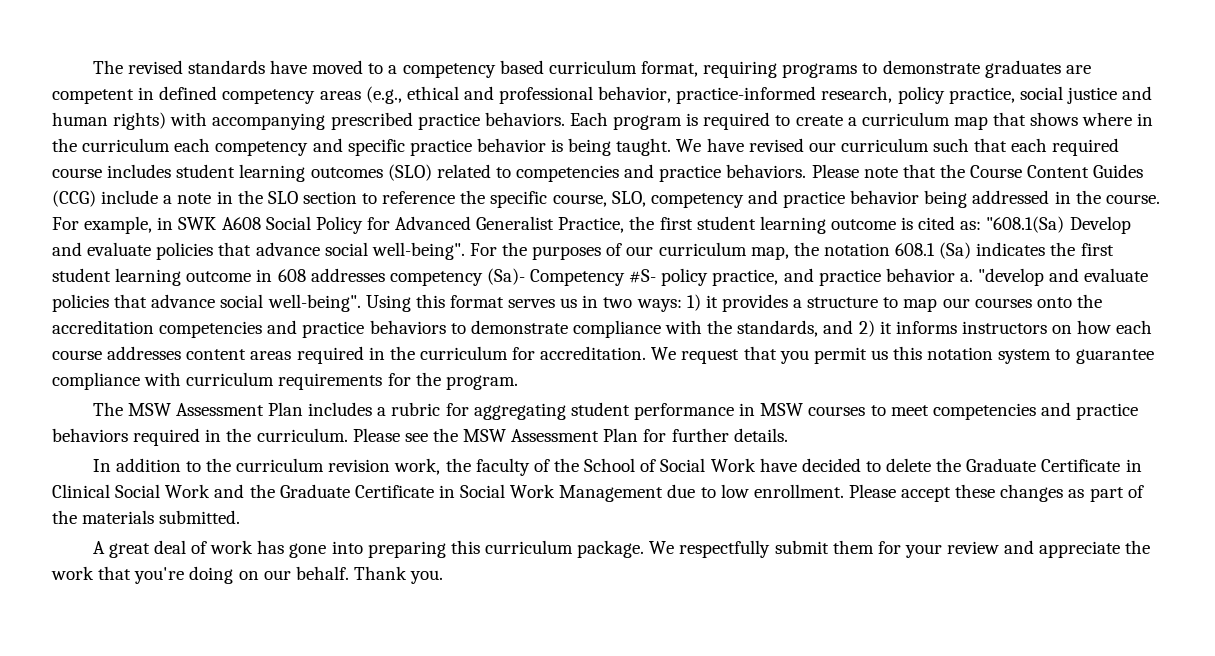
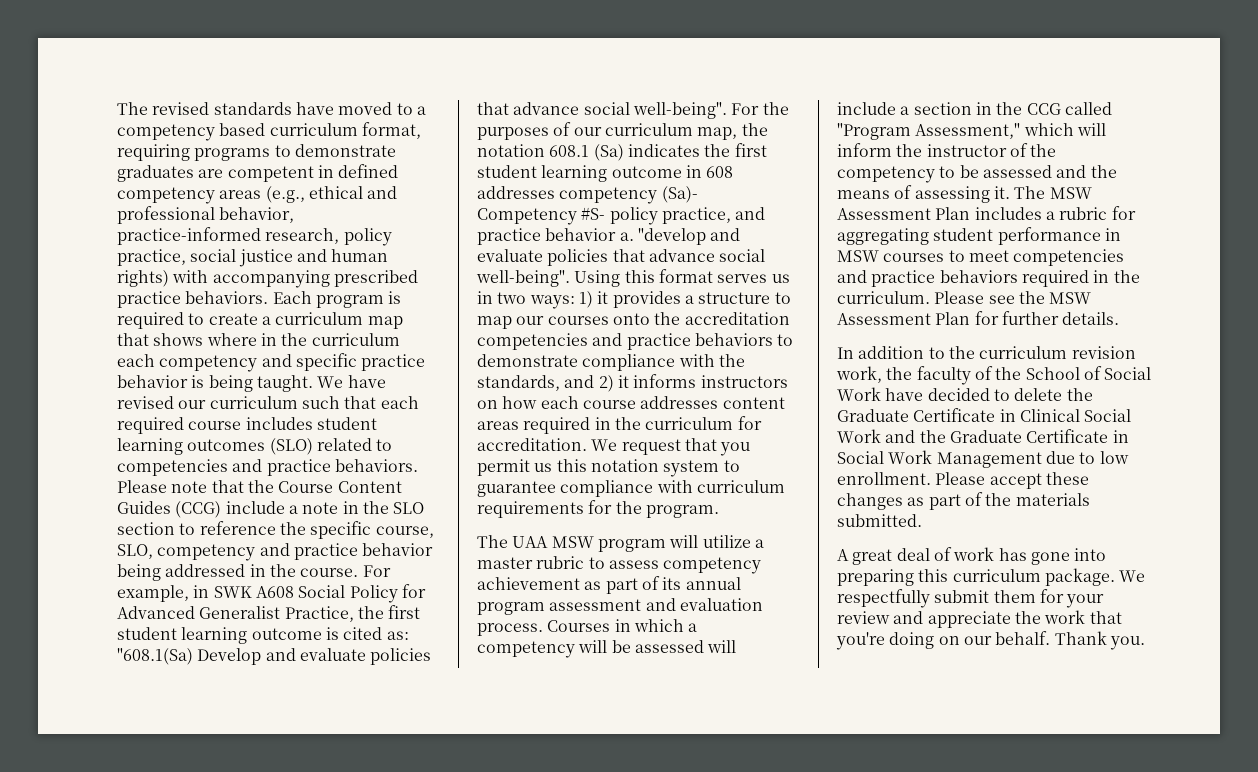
(123, 409) none -> [512,535,764,552] [477,556,762,574] [477,576,741,594] [477,598,763,615] [477,619,698,636] [477,640,737,658] [837,102,1112,115] [837,123,1106,140] [837,143,1057,157] [837,165,1117,183] [837,185,1046,203] UAA MSW program will utilize a master rubric to assess competency achievement as part of its annual program assessment and evaluation process. Courses in which a competency will be assessed will include a section in the CCG called "Program Assessment," which will inform the instructor of the competency to be assessed and the means of assessing it. The

